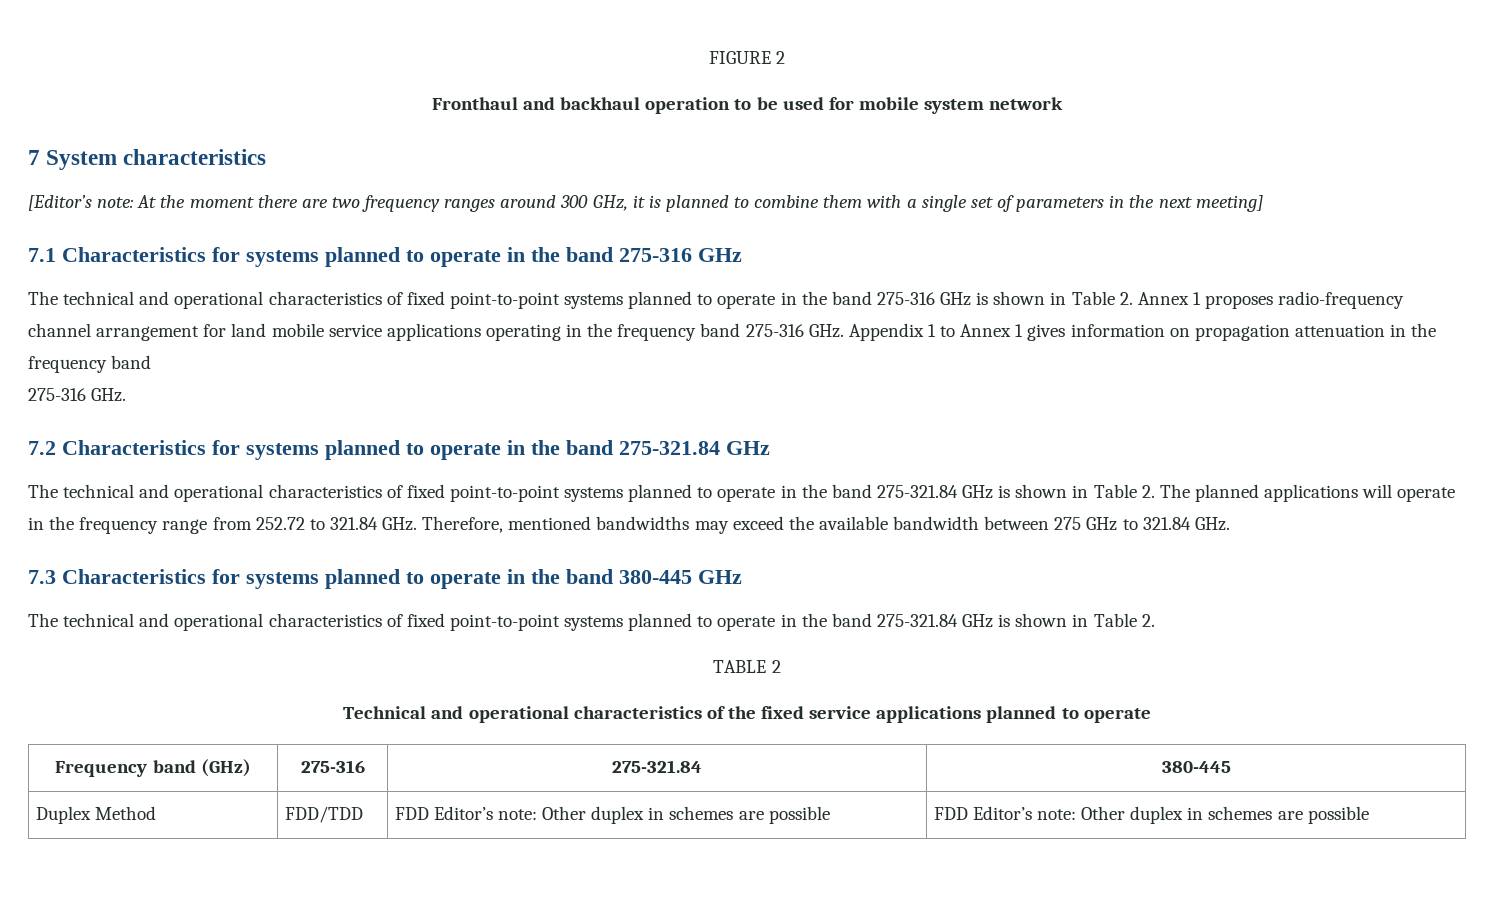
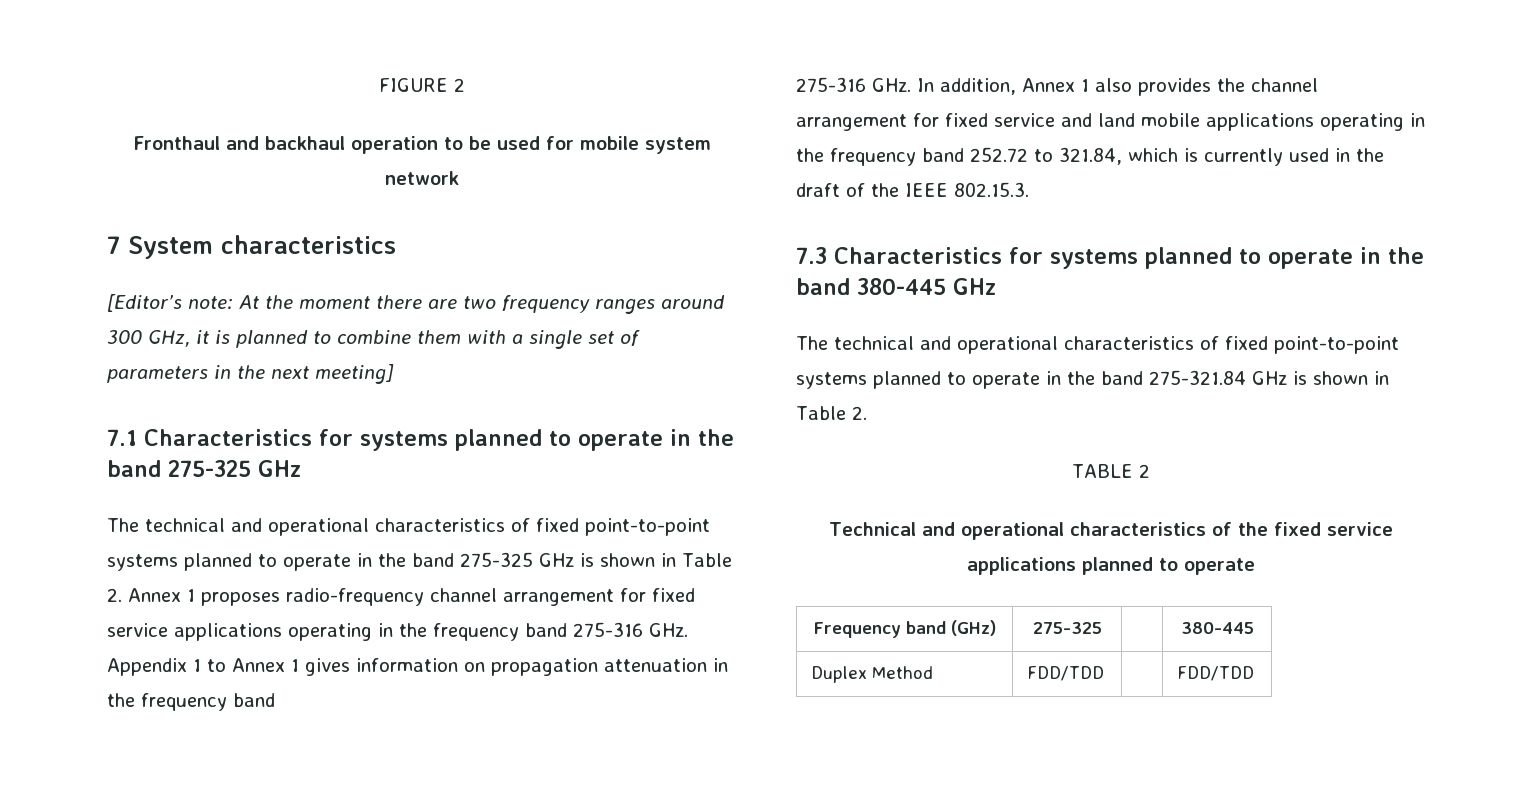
[619,248,692,262] 275-316 -> [168,460,251,477] 275-325
[876,292,935,305] 275-316 -> [460,552,533,567] 275-325
[231,323,324,337] land mobile -> [652,588,695,602] fixed
[28,440,770,460] [28,484,1456,502] [28,516,1230,534] // 7.2 Characteristics for systems planned to operate in the band 275-321.84 GHz // The technical and operational characteristics of fixed point-to-point systems planned to operate in the band 275-321.84 GHz is shown in Table 2. The planned applications will operate in the frequency range from 252.72 to 321.84 GHz. Therefore, mentioned bandwidths may exceed the available bandwidth between 275 GHz to 321.84 GHz. -> [917,78,1318,96] [796,113,1425,131] [796,147,1384,166] [796,182,1029,197] In addition, Annex 1 also provides the channel arrangement for fixed service and land mobile applications operating in the frequency band 252.72 to 321.84, which is currently used in the draft of the IEEE 802.15.3.
[300,760,365,773] [612,760,702,773] 275-316 | 275-321.84 -> [1032,622,1102,634] 275-325 |
[394,806,830,824] [933,806,1369,824] FDD Editor’s note: Other duplex in schemes are possible | FDD Editor’s note: Other duplex in schemes are possible -> [1177,666,1255,681] | FDD/TDD

